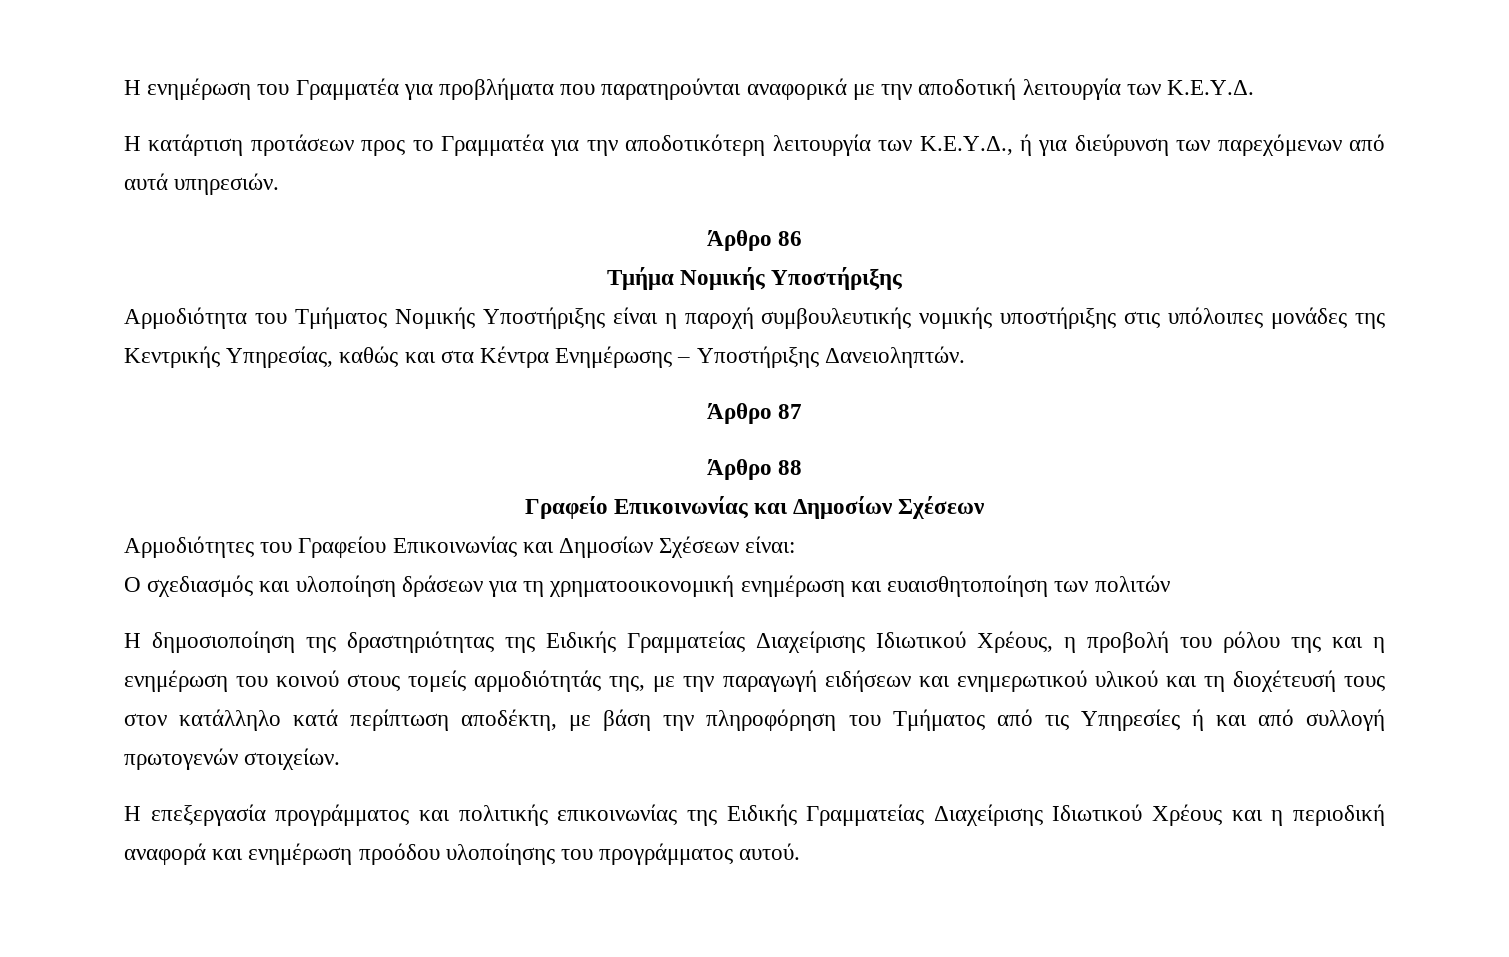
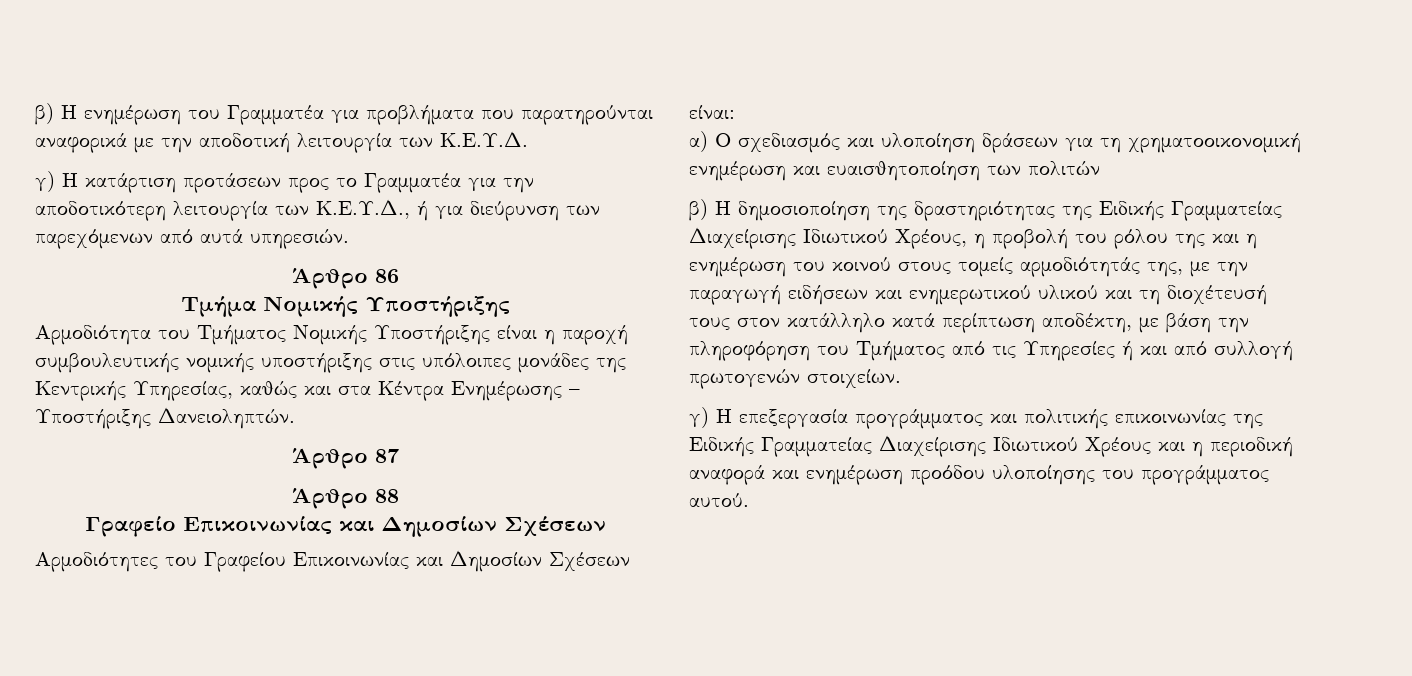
(124, 87) none -> [35,103,54,125] β)
(1254, 87) none -> [35,171,55,192] γ)
(796, 544) none -> [689,131,708,152] α)
(1170, 583) none -> [689,199,708,221] β)
(341, 759) none -> [689,407,709,428] γ)

